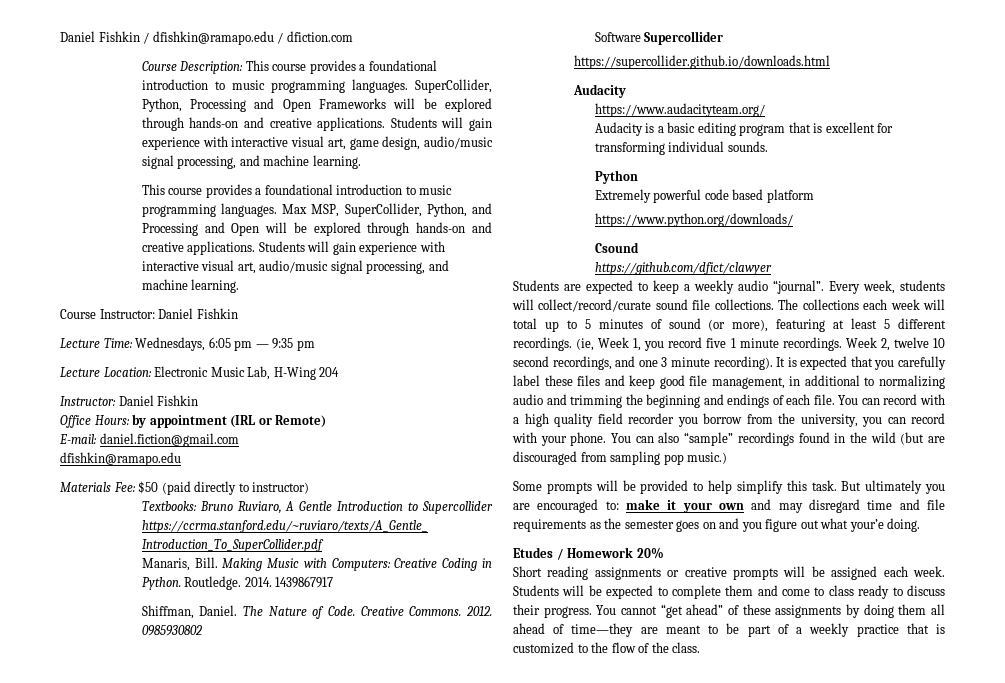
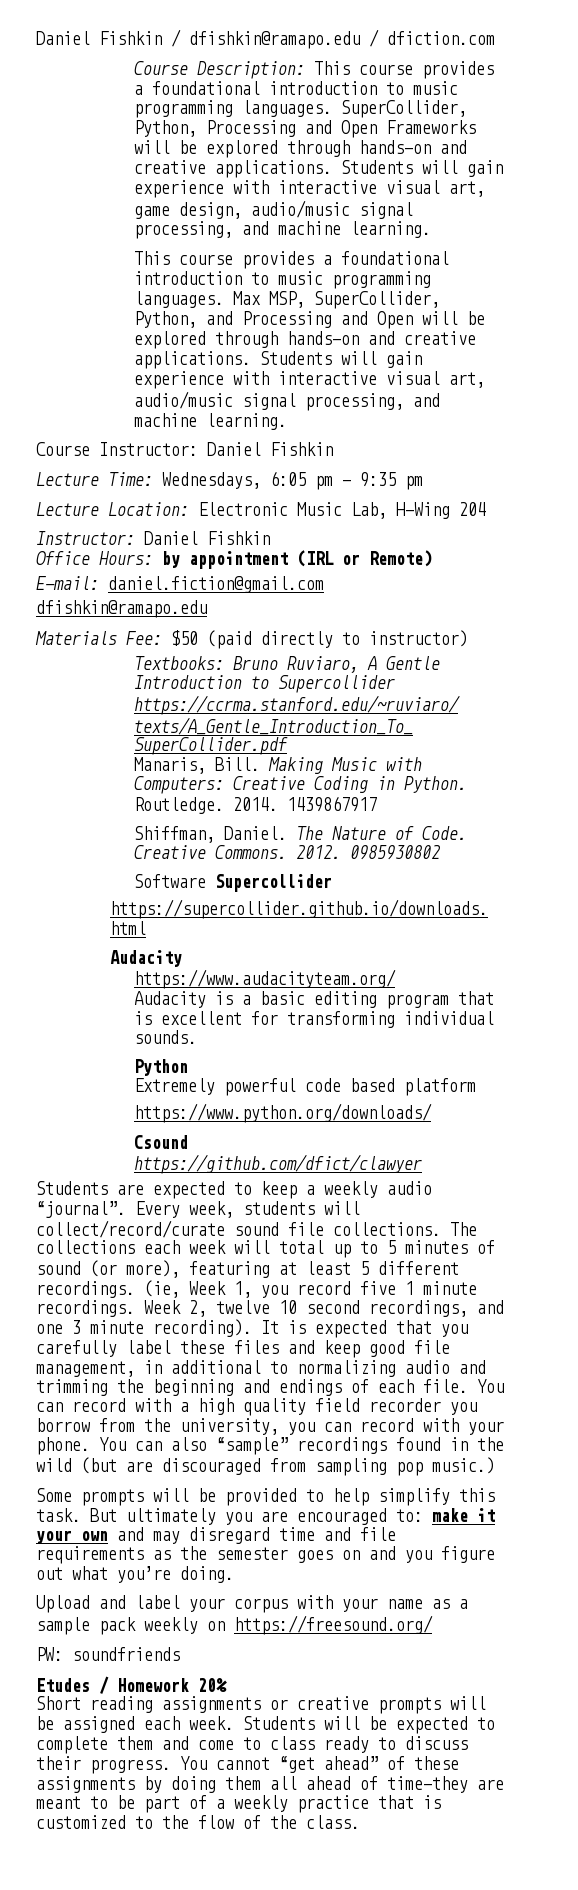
[849,519,884,532] your’e -> [117,1566,171,1583] you’re
(921, 525) none -> [36,1595,468,1613] [36,1615,433,1635] [36,1647,180,1661] // Upload and label your corpus with your name as a sample pack weekly on https://freesound.org/ // PW: soundfriends

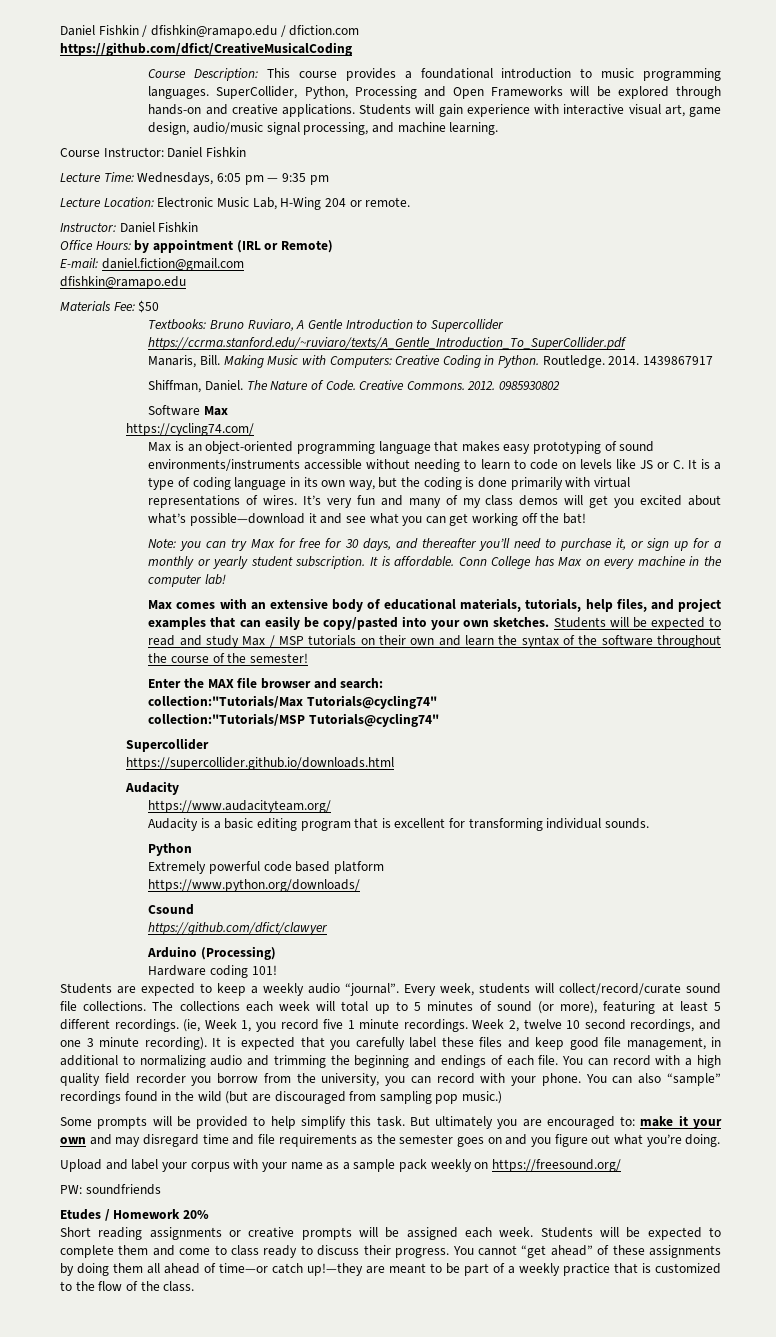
(495, 38) none -> [60,42,352,56] // https://github.com/dfict/CreativeMusicalCoding
[134,251,450,269] [134,271,432,289] [134,291,441,309] [134,311,486,329] [134,331,477,349] [134,351,423,369] [134,371,486,389] [134,391,441,411] [134,413,288,430] // This course provides a foundational introduction to music programming languages. Max MSP, SuperCollider, Python, and Processing and Open will be explored through hands-on and creative applications. Students will gain experience with interactive visual art, audio/music signal processing, and machine learning. -> (499, 128) none
(486, 509) none -> [349,197,411,207] or remote.
[207,630,468,649] (paid directly to instructor) -> (160, 306) none
(207, 881) none -> [203,406,228,416] [126,423,255,436] [148,441,655,454] [148,459,721,472] [148,477,630,490] [148,495,721,508] [148,513,587,526] [148,538,722,551] [148,556,723,569] [148,574,226,587] [148,598,722,612] [148,616,722,630] [148,635,721,648] [148,653,308,663] [148,677,384,689] [148,695,437,709] [148,713,439,727] Max // https://cycling74.com/ // Max is an object-oriented programming language that makes easy prototyping of sound environments/instruments accessible without needing to learn to code on levels like JS or C. It is a type of coding language in its own way, but the coding is done primarily with virtual representations of wires. It’s very fun and many of my class demos will get you excited about what’s possible—download it and see what you can get working off the bat! // Note: you can try Max for free for 30 days, and thereafter you’ll need to purchase it, or sign up for a monthly or yearly student subscription. It is affordable. Conn College has Max on every machine in the computer lab! // Max comes with an extensive body of educational materials, tutorials, help files, and project examples that can easily be copy/pasted into your own sketches. Students will be expected to read and study Max / MSP tutorials on their own and learn the syntax of the software throughout the course of the semester! // Enter the MAX file browser and search: // collection:"Tutorials/Max Tutorials@cycling74" // collection:"Tutorials/MSP Tutorials@cycling74" //
(423, 1164) none -> [147,946,276,960] [148,965,277,978] // Arduino (Processing) // Hardware coding 101!
[387,1776,468,1793] time—they -> [219,1263,363,1276] time—or catch up!—they

